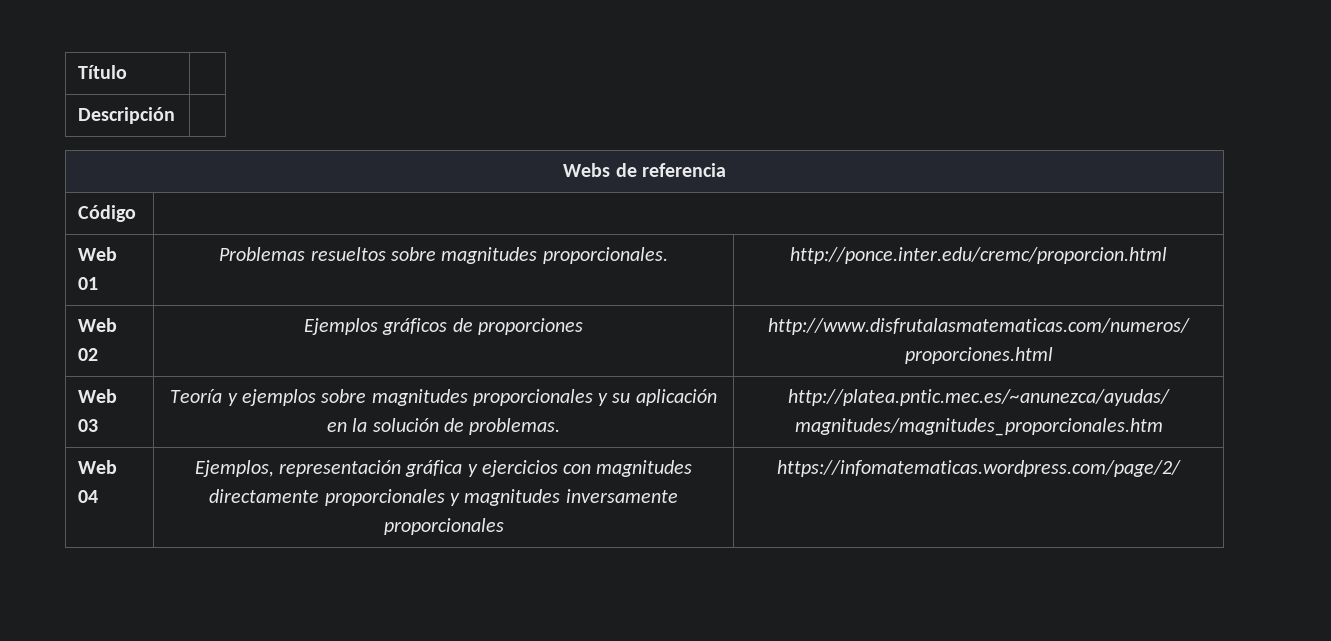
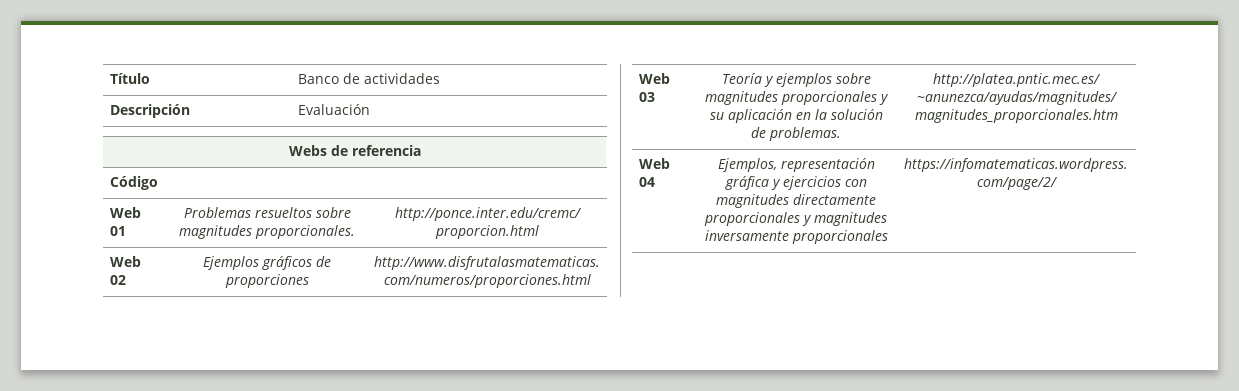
(128, 72) none -> [297,73,440,84] Banco de actividades
(176, 115) none -> [297,104,370,115] Evaluación

